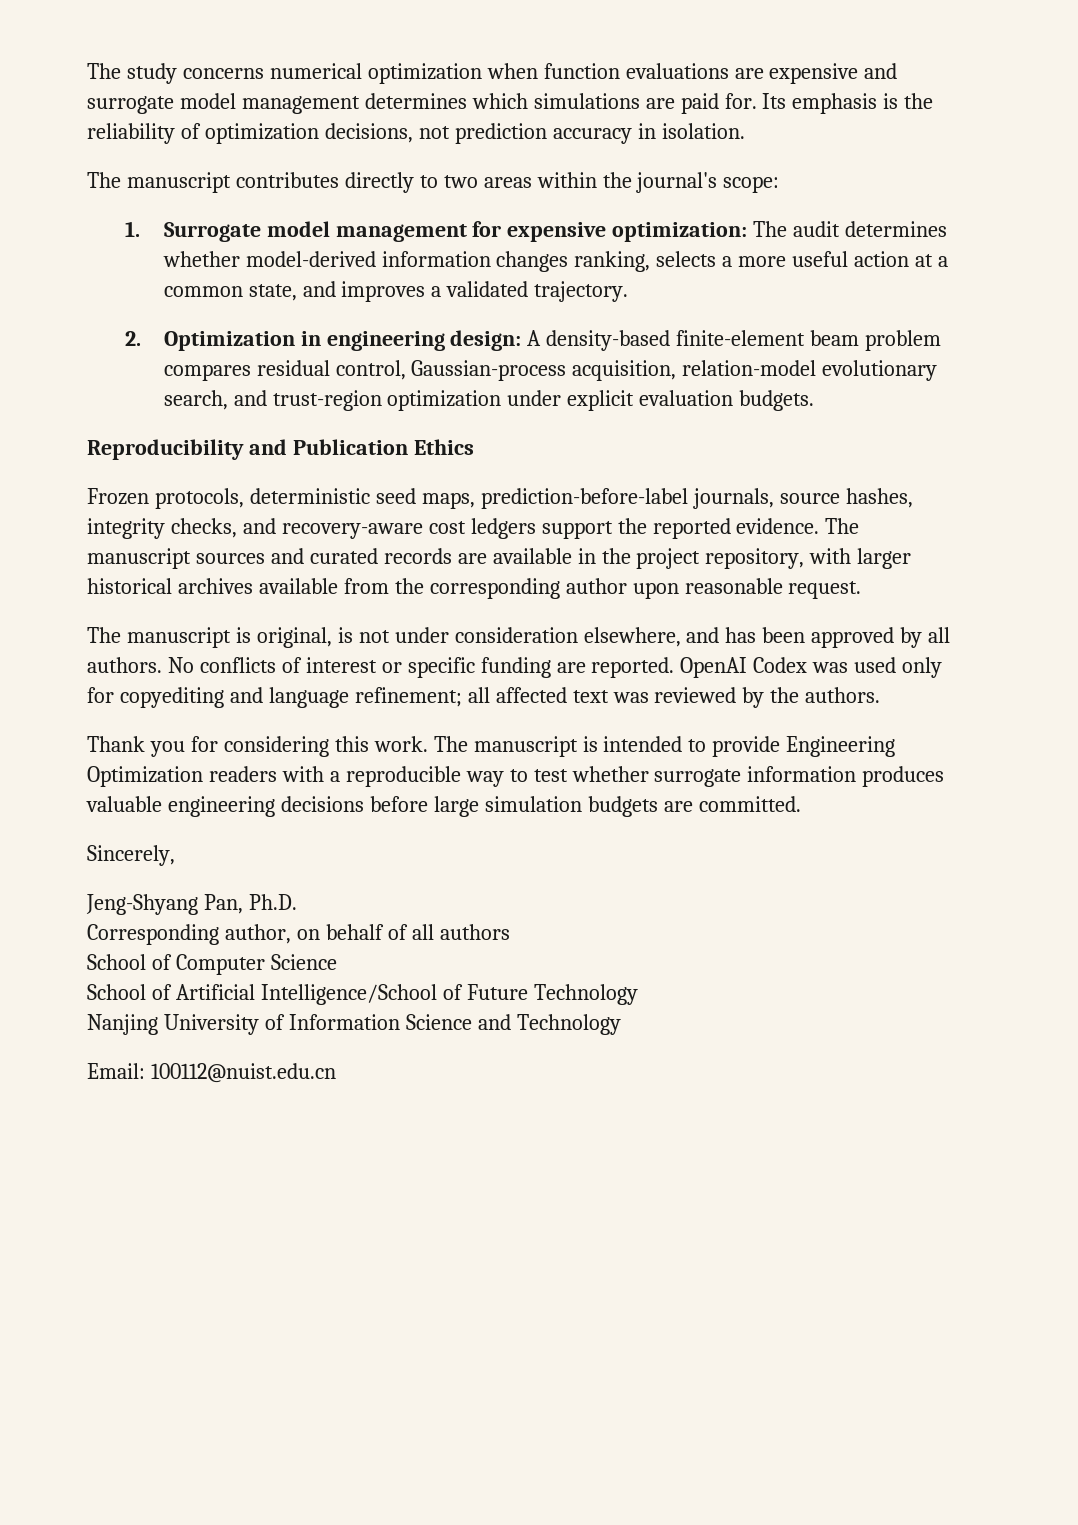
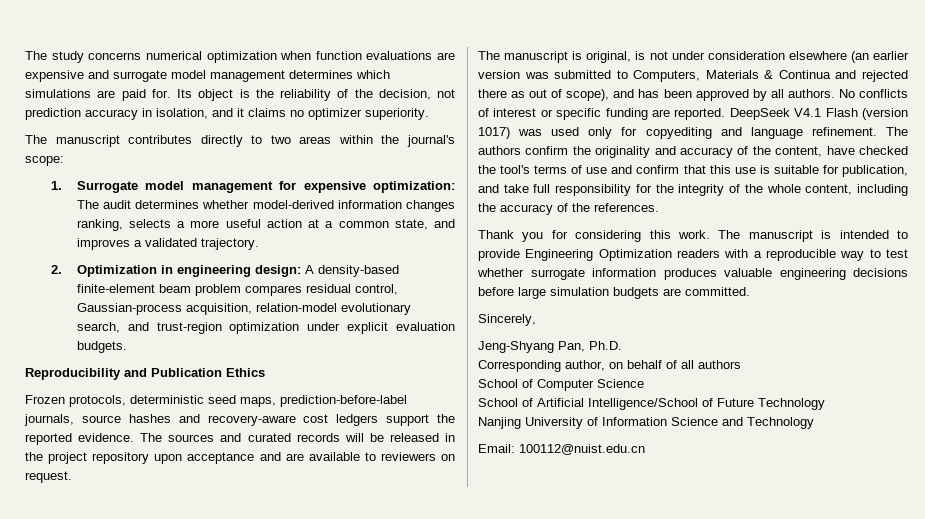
[792,93,878,114] emphasis -> [198,89,234,101] object
[204,123,413,144] optimization decisions, -> [354,89,431,100] the decision,
[661,123,745,139] isolation. -> [156,108,429,120] isolation, and it claims no optimizer superiority.
[845,488,913,508] [87,518,237,539] hashes, integrity checks, -> [128,414,171,423] hashes
[87,548,191,569] manuscript -> (163, 437) none
[457,548,912,569] [87,578,783,599] are available in the project repository, with larger historical archives available from the corresponding author upon reasonable -> [344,433,456,442] [25,452,456,464] will be released in the project repository upon acceptance and are available to reviewers on
[583,627,681,647] elsewhere, -> [788,51,909,63] [478,70,908,82] [478,89,610,101] elsewhere (an earlier version was submitted to Computers, Materials & Continua and rejected there as out of scope),
[680,657,808,678] OpenAI Codex -> [729,108,908,120] [478,127,510,139] DeepSeek V4.1 Flash (version 1017)
[354,687,881,708] refinement; all affected text was reviewed by the authors. -> [811,127,908,136] [478,146,908,158] [478,165,908,177] [478,184,908,196] [478,203,659,215] refinement. The authors confirm the originality and accuracy of the content, have checked the tool's terms of use and confirm that this use is suitable for publication, and take full responsibility for the integrity of the whole content, including the accuracy of the references.

